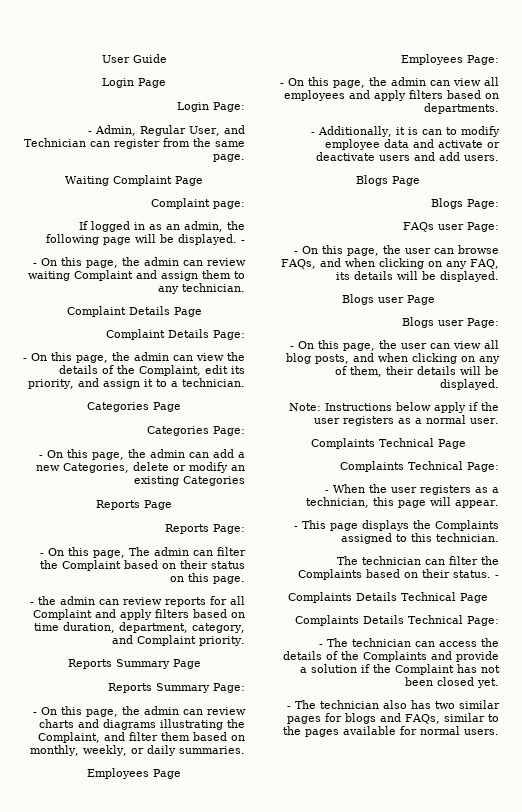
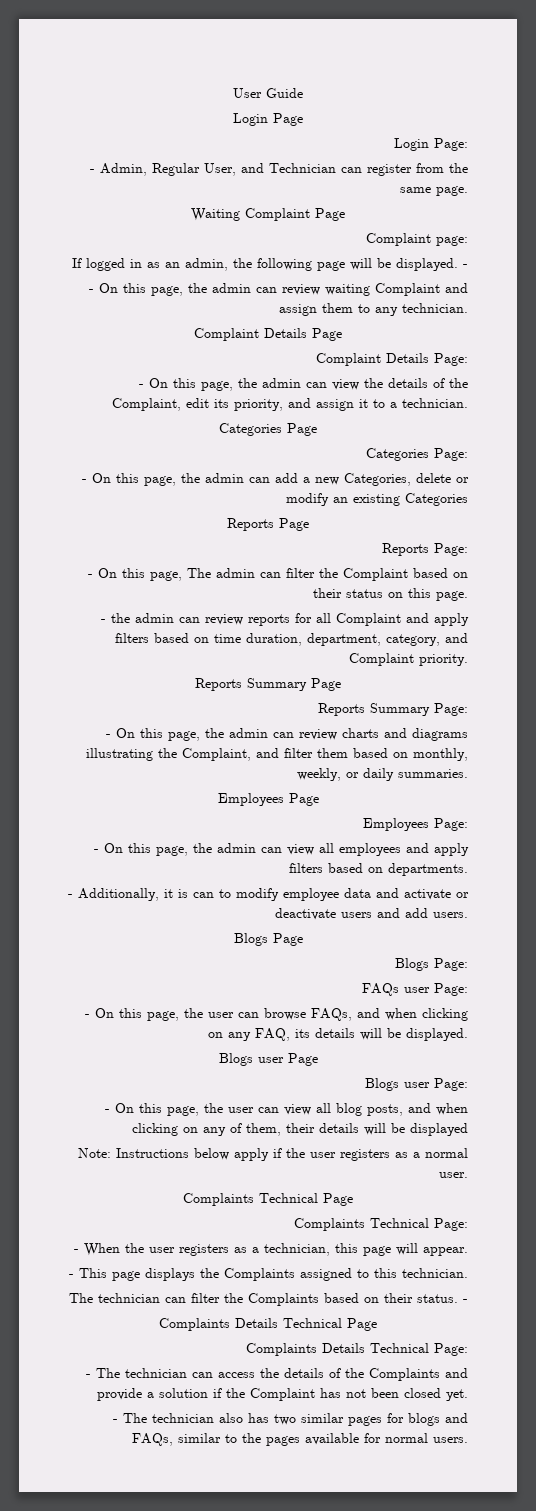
[440,379,499,390] displayed. -> [410,1123,468,1136] displayed

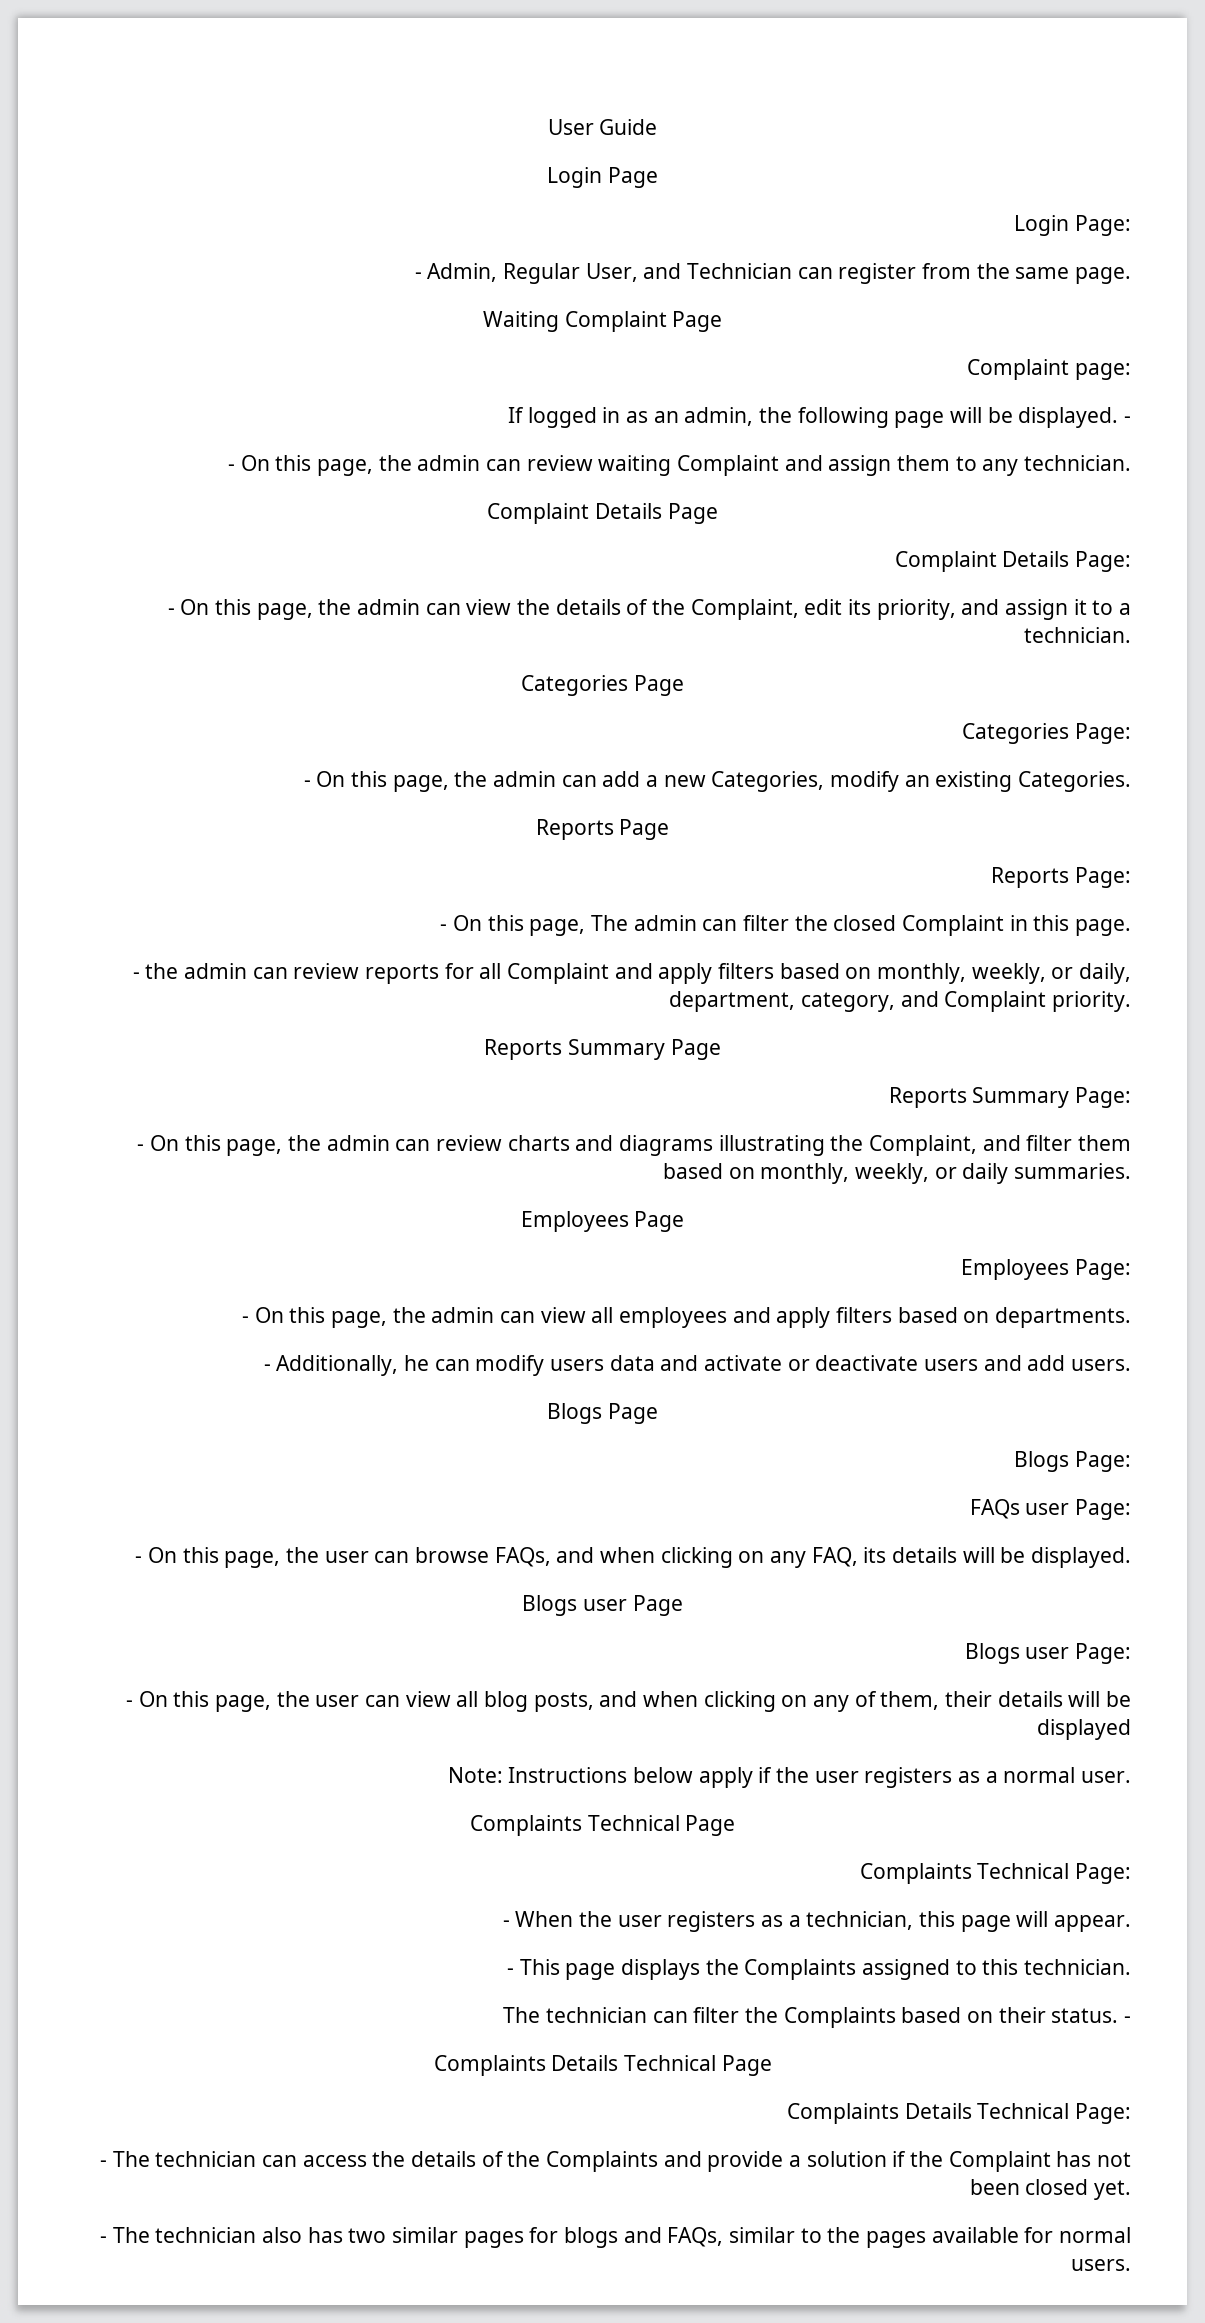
[416,473,469,483] delete or -> (825, 781) none
[405,493,468,506] Categories -> [1017,771,1131,792] Categories.
[343,568,468,581] [313,588,403,598] Complaint based on their status on -> [833,915,1028,936] closed Complaint in
[214,633,302,646] time duration, -> [876,963,1131,984] monthly, weekly, or daily,
[164,888,339,901] it is can to modify employee -> [403,1355,604,1376] he can modify users

